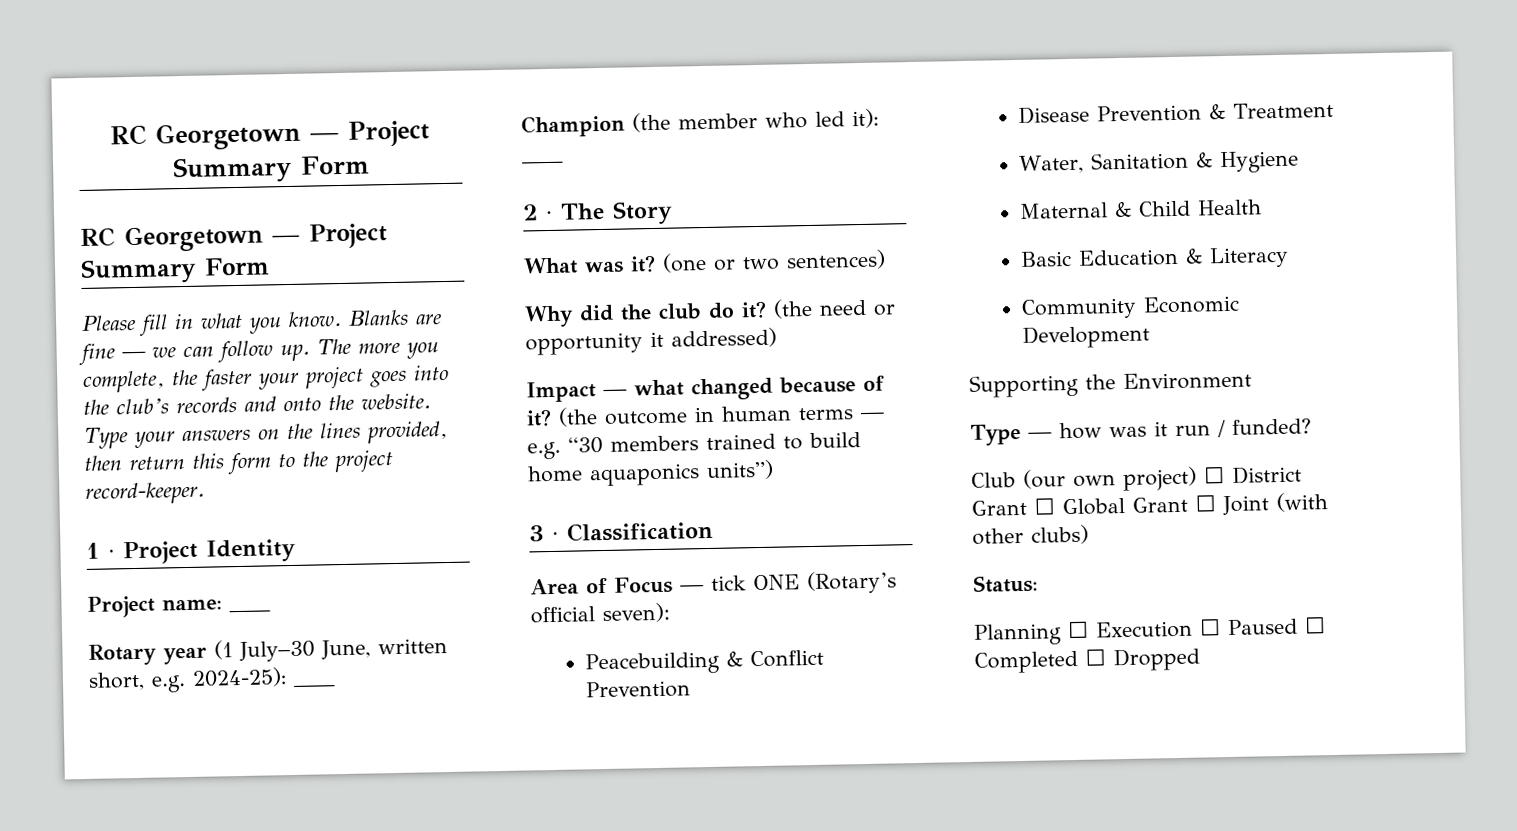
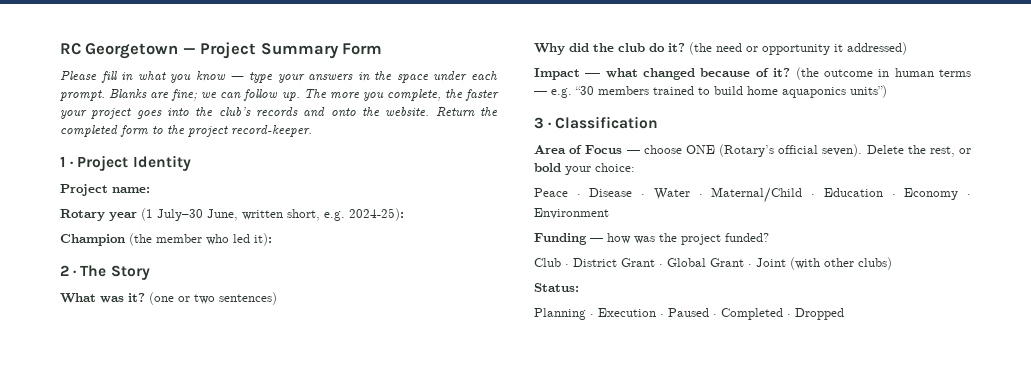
[110,120,430,151] [171,155,370,185] [80,223,388,253] [80,257,270,285] RC Georgetown — Project Summary Form // RC Georgetown — Project Summary Form -> [60,42,383,59] RC Georgetown — Project Summary Form
[288,309,442,327] [78,343,146,366] know. Blanks are fine — -> [195,71,497,83] [60,89,198,101] know — type your answers in the space under each prompt. Blanks are fine;
[84,420,448,449] [84,453,224,471] Type your answers on the lines provided, then return this -> [435,107,498,117] [60,125,118,137] Return the completed
[229,608,271,613] ____ -> (150, 190) none
[294,683,336,687] ____ -> (404, 214) none
[522,159,564,164] ____ -> (272, 239) none
[711,575,747,591] tick -> [643,145,682,154] choose
[602,602,670,624] [584,649,824,676] [585,680,691,699] [1017,101,1334,124] [1018,150,1299,174] [1018,199,1262,219] [1019,246,1289,269] [1020,295,1240,320] [1021,324,1150,349] [969,373,1116,398] seven): // Peacebuilding & Conflict Prevention // Disease Prevention & Treatment // Water, Sanitation & Hygiene // Maternal & Child Health // Basic Education & Literacy // Community Economic Development // Supporting the -> [822,144,971,157] [534,163,635,175] [534,187,972,203] seven). Delete the rest, or bold your choice: // Peace · Disease · Water · Maternal/Child · Education · Economy ·
[970,423,1021,446] Type -> [534,233,587,245] Funding
[1153,420,1226,438] it run / -> [659,233,721,245] the project
[1023,466,1225,492] (our own project) ☐ -> [565,264,569,267] ·
[1034,497,1055,515] ☐ -> [659,264,663,267] ·
[1195,494,1216,512] ☐ -> [748,264,752,267] ·
[1068,616,1326,639] [974,648,1106,674] ☐ Execution ☐ Paused ☐ Completed ☐ -> [590,308,791,320] · Execution · Paused · Completed ·

